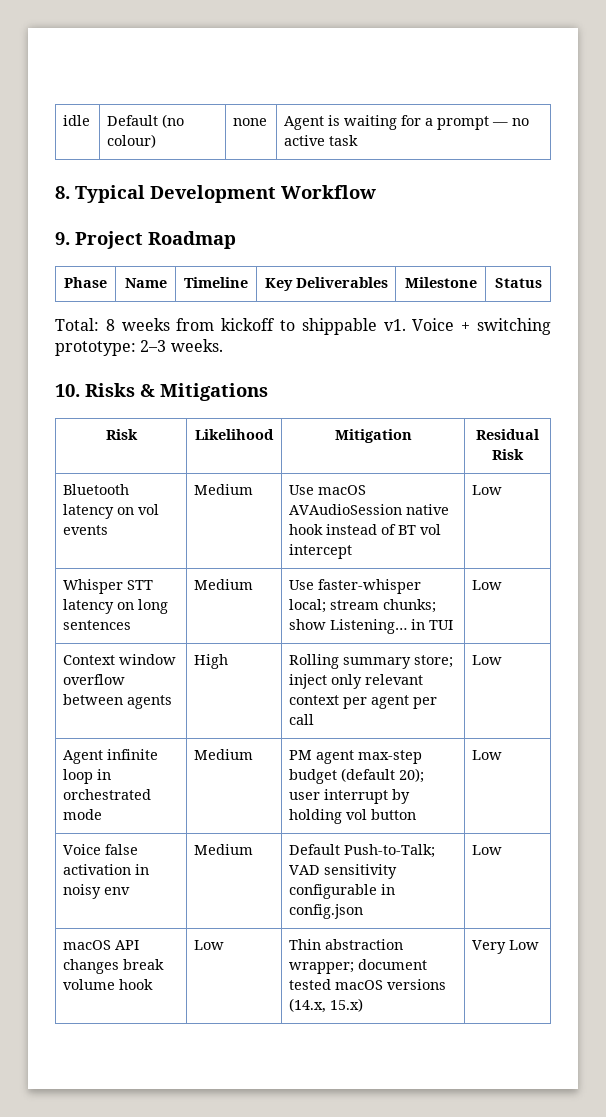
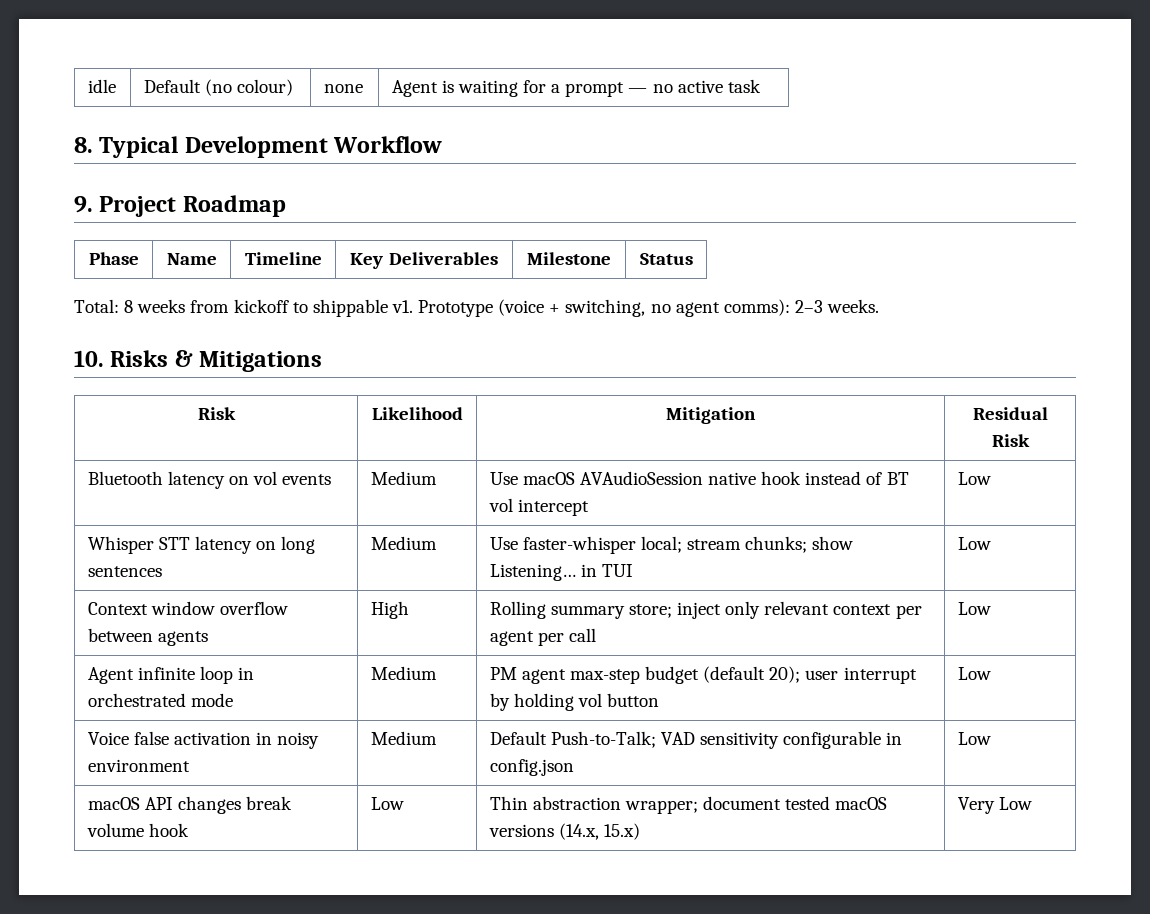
[412,318,552,335] [55,341,136,356] Voice + switching prototype: -> [418,299,790,317] Prototype (voice + switching, no agent comms):
[104,887,131,895] env -> [87,759,190,772] environment

